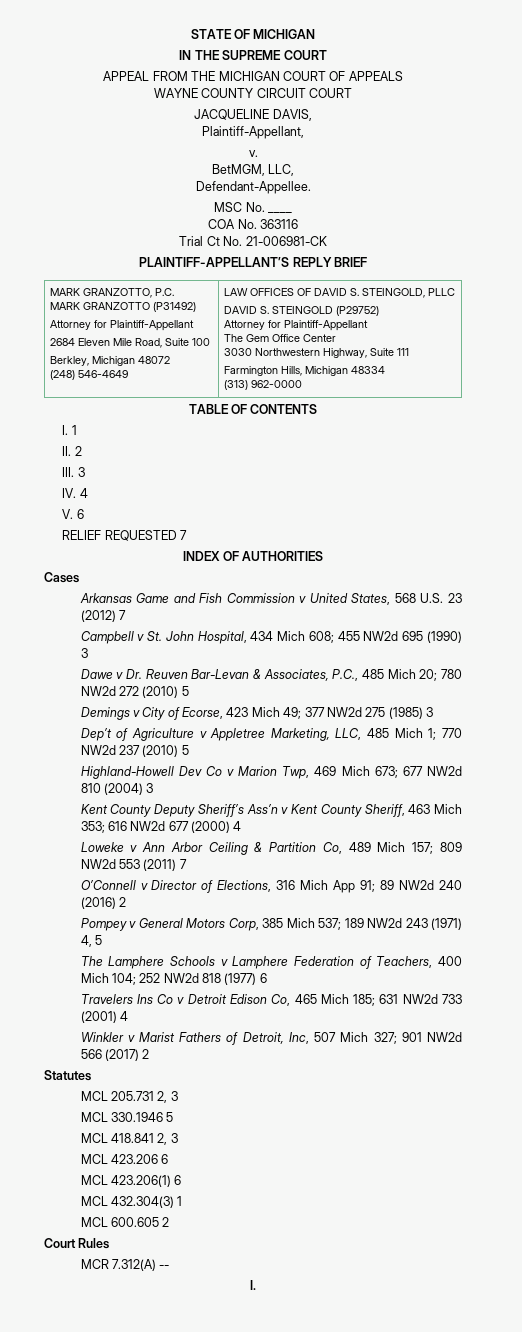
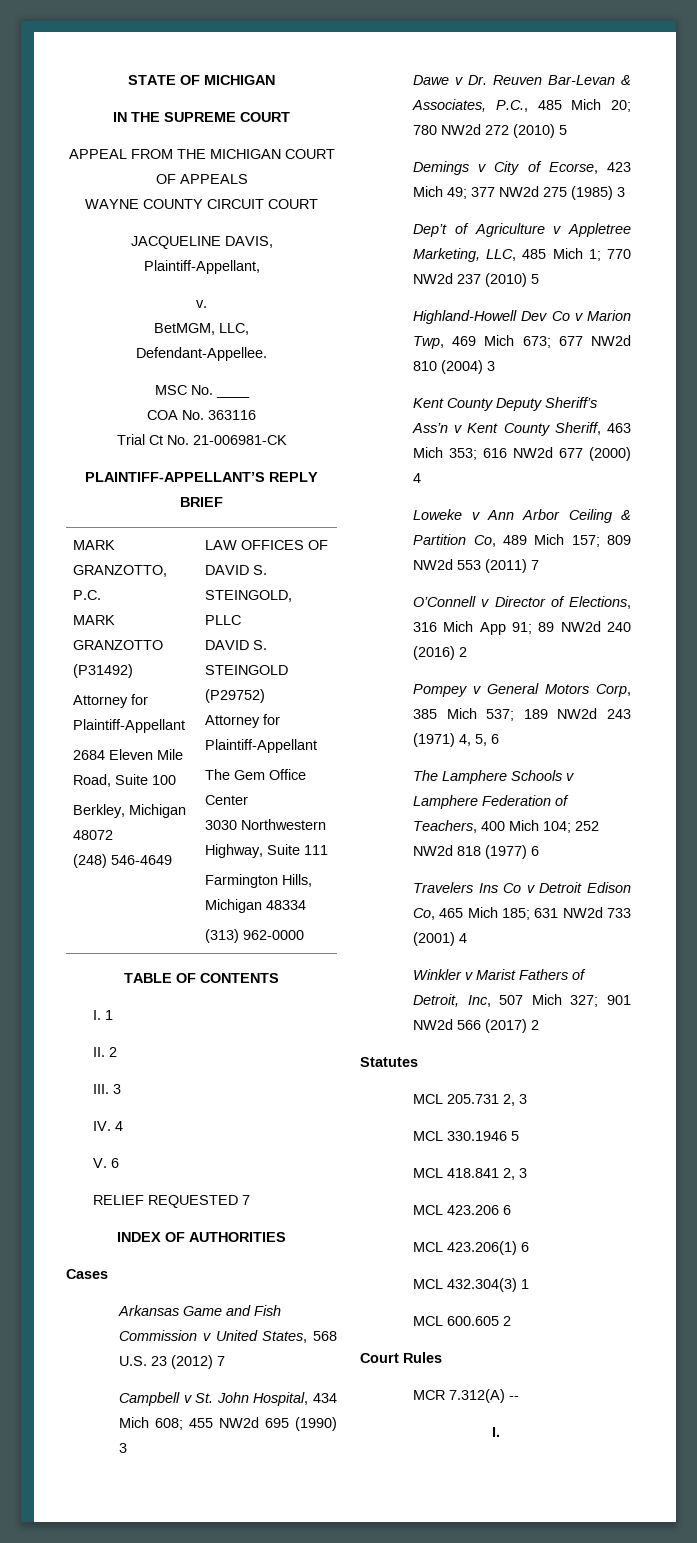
[94,935,102,945] 5 -> [475,734,500,746] 5, 6

